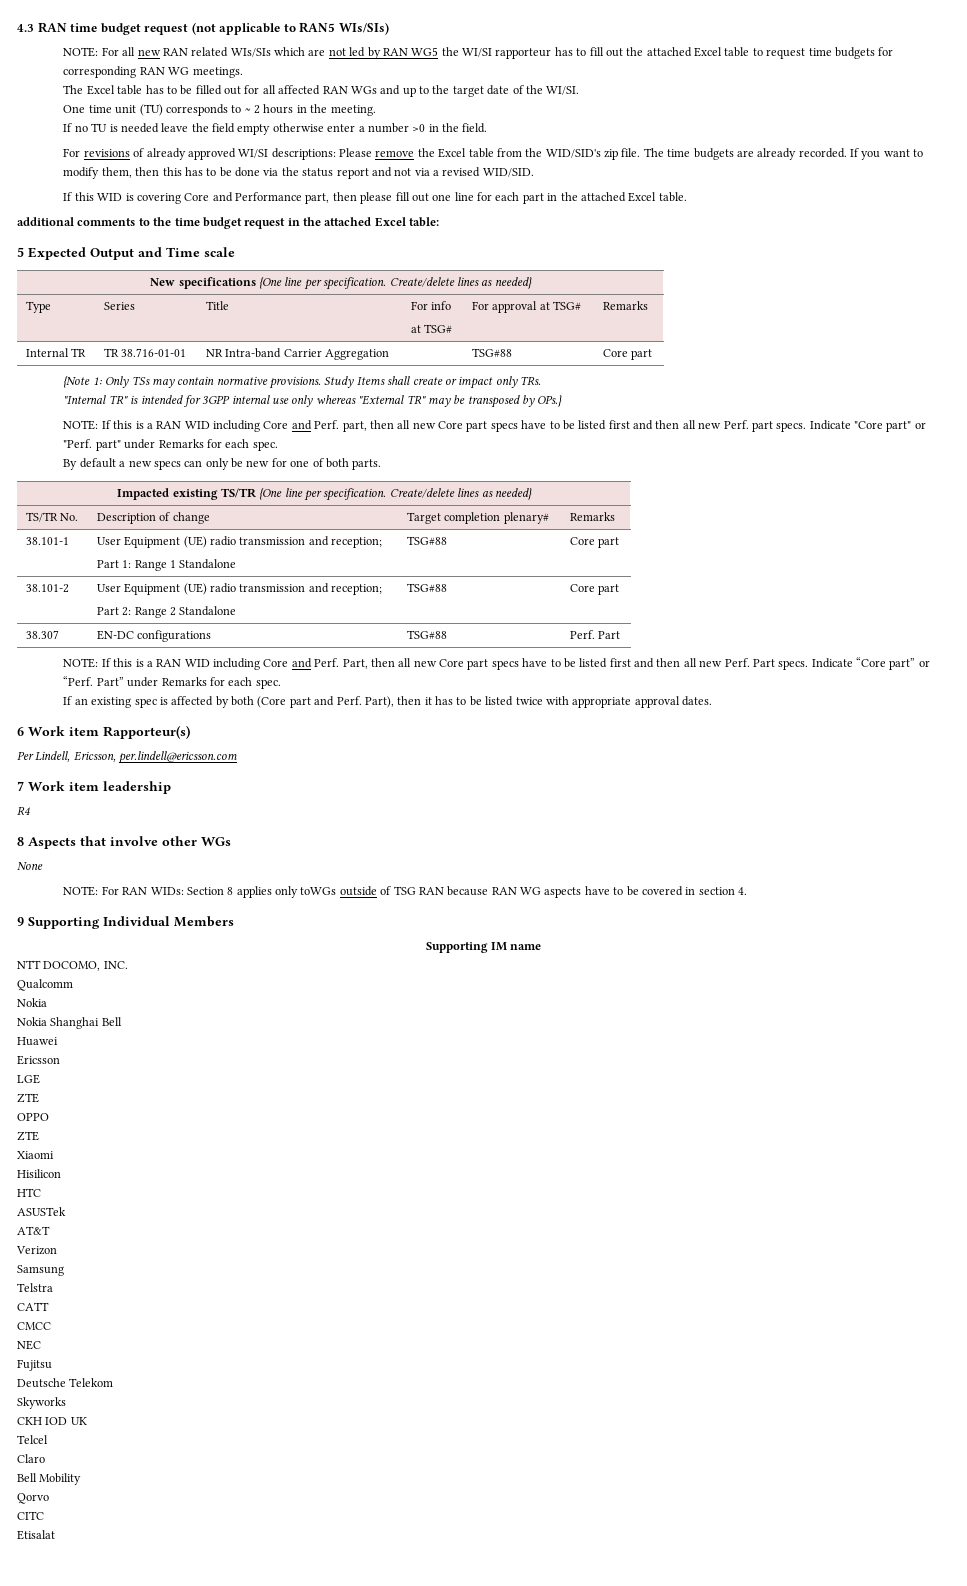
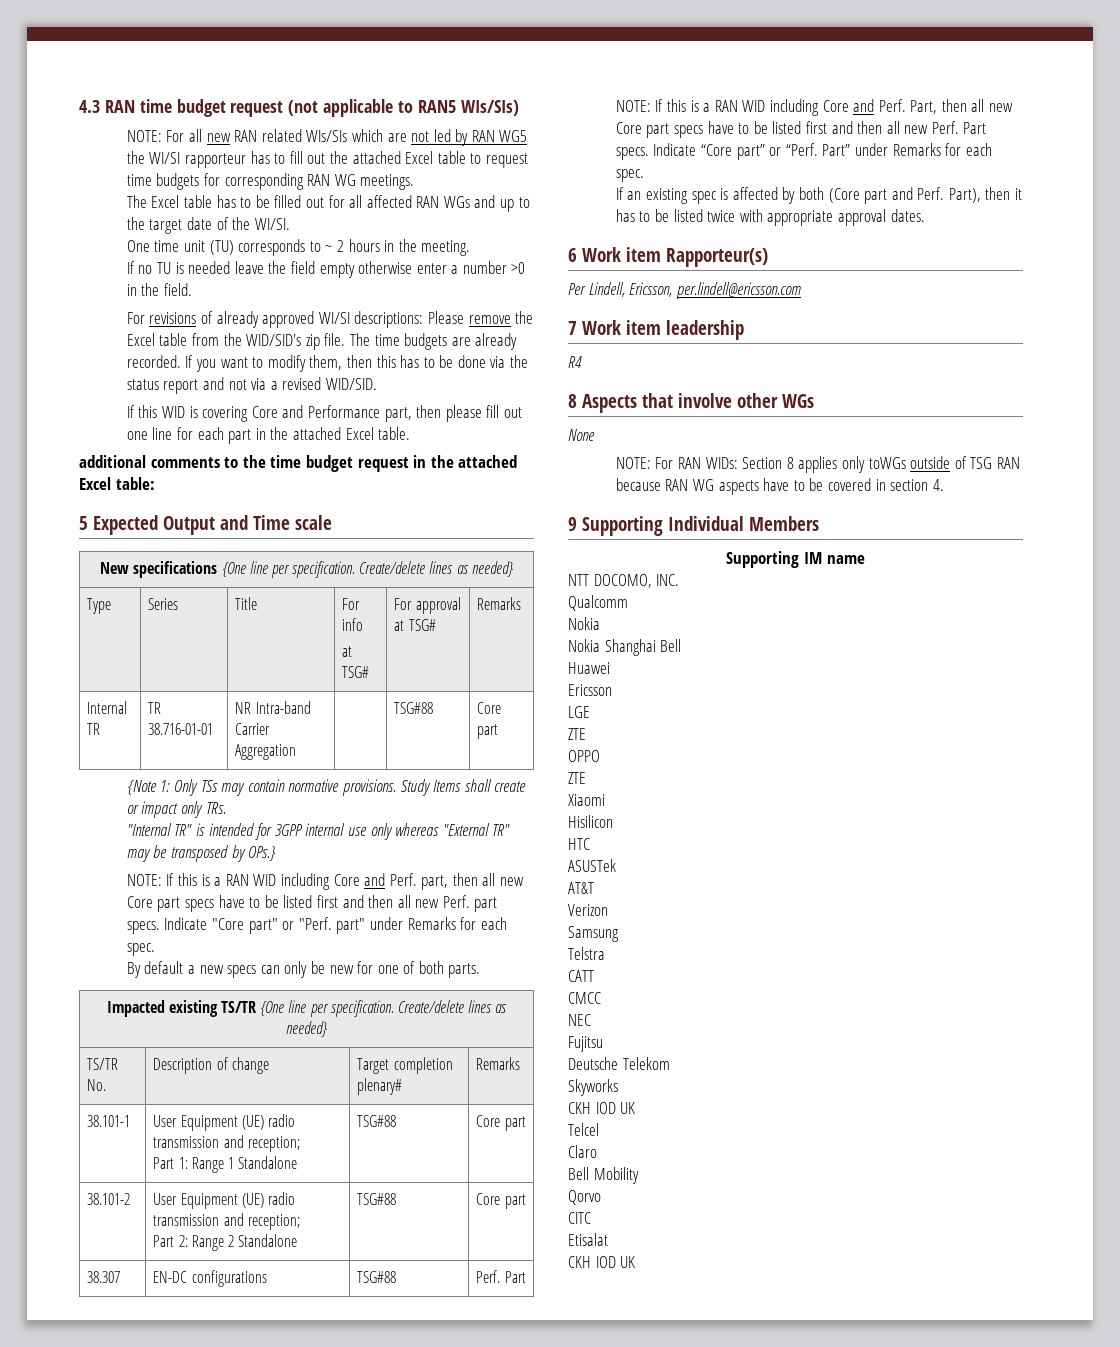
(55, 1535) none -> [568,1256,636,1268] // CKH IOD UK

